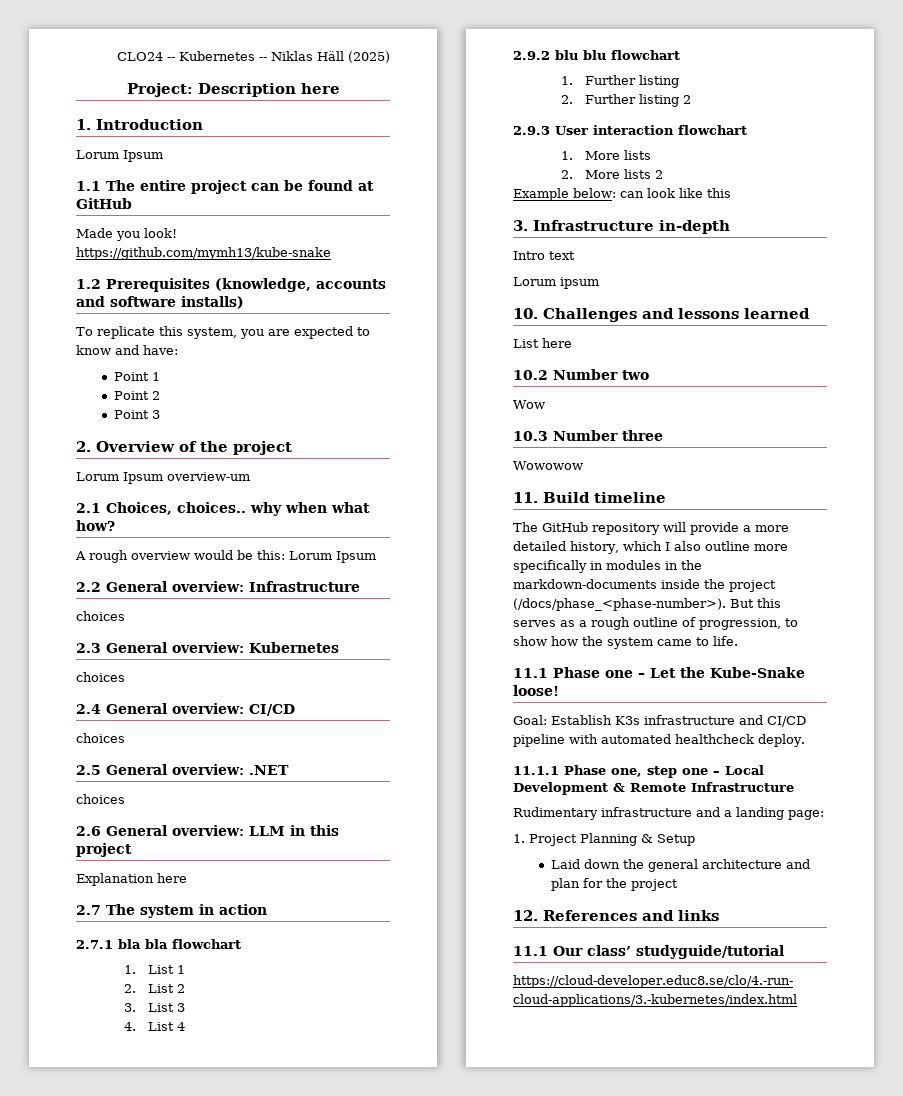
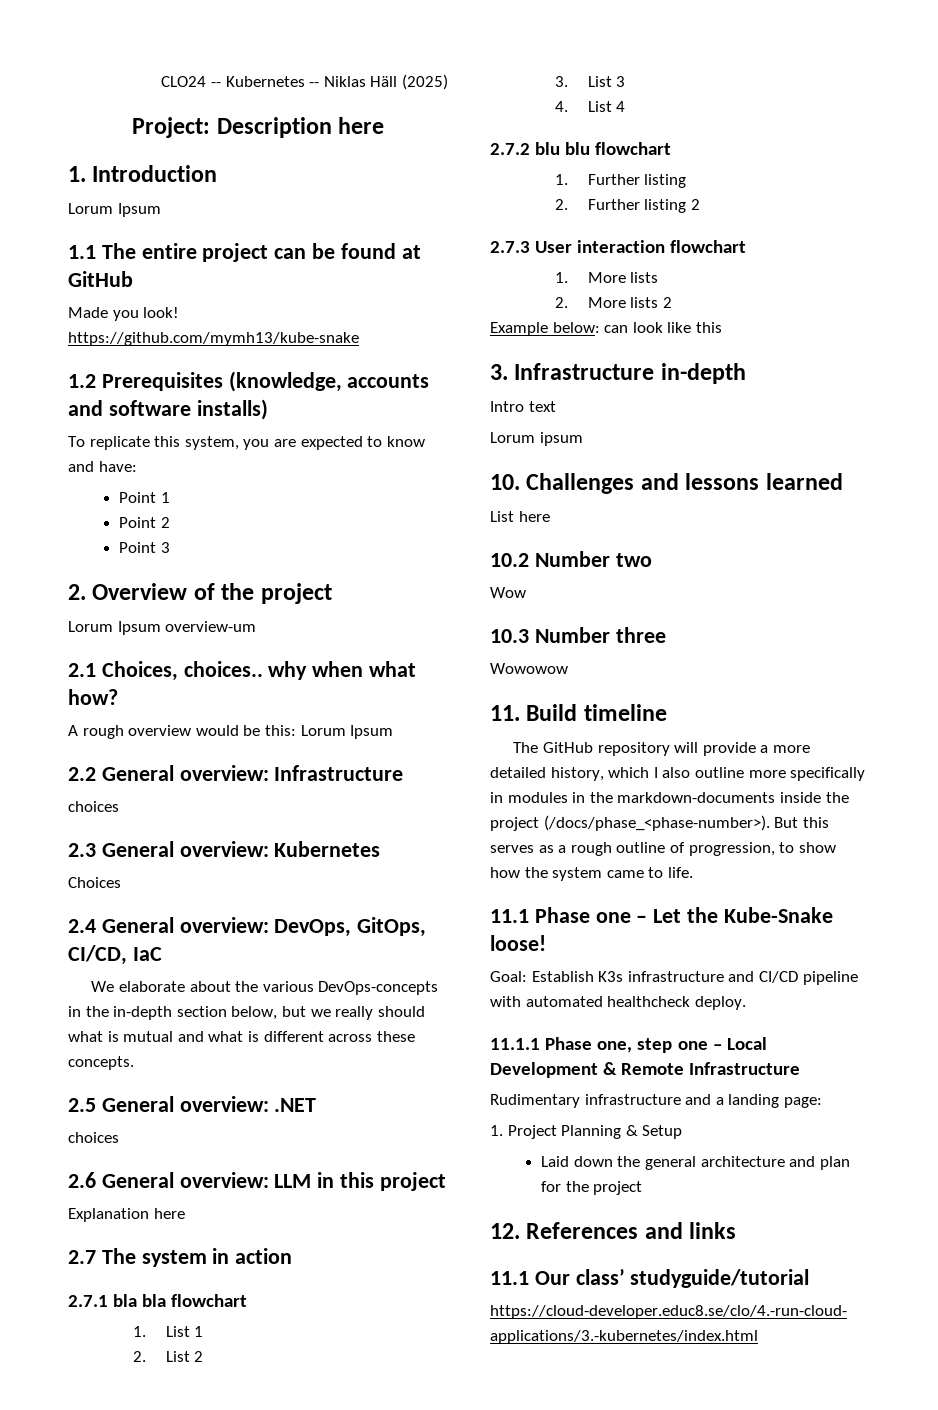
[76,672,125,682] choices -> [68,877,121,888] Choices
[249,704,295,716] [76,733,125,743] CI/CD // choices -> [274,917,427,937] [68,945,162,965] [91,981,439,995] [68,1006,425,1020] [68,1031,415,1042] [68,1056,134,1070] DevOps, GitOps, CI/CD, IaC // We elaborate about the various DevOps-concepts in the in-depth section below, but we really should what is mutual and what is different across these concepts.
[513,51,550,60] 2.9.2 -> [490,143,530,155] 2.7.2
[513,126,550,135] 2.9.3 -> [490,241,530,253] 2.7.3

